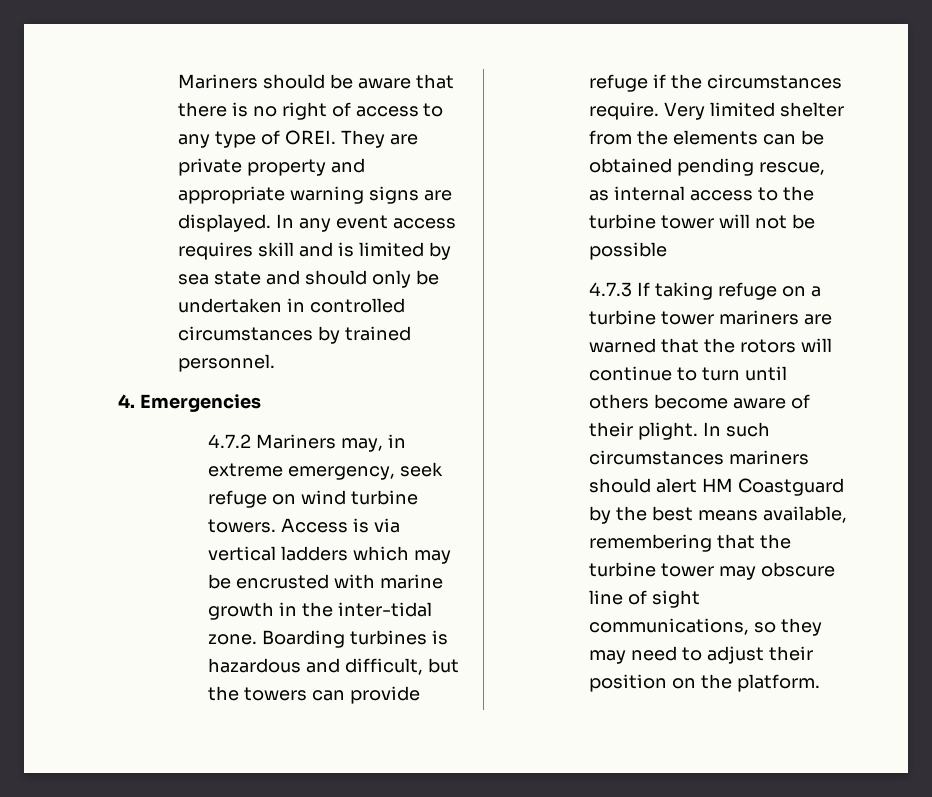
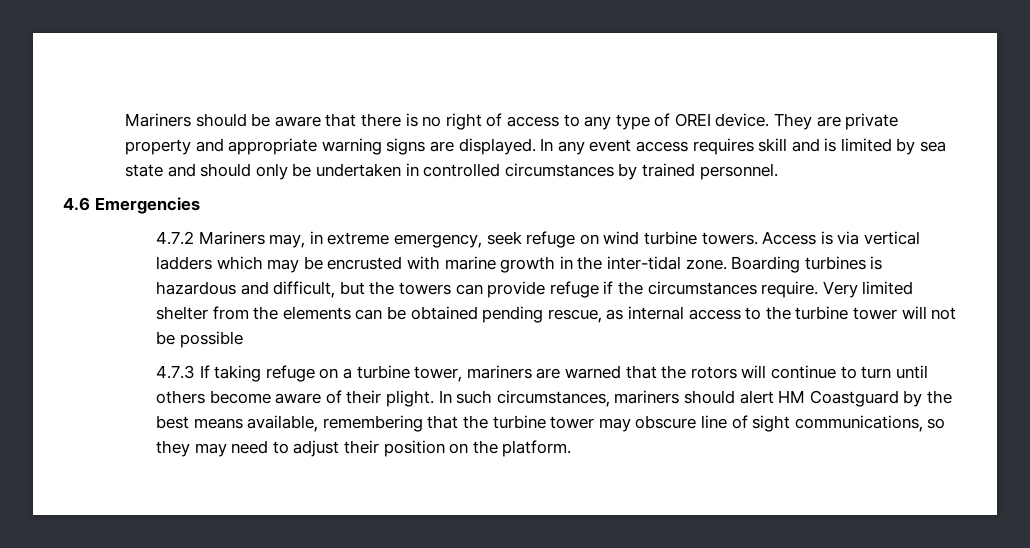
[284,130,336,145] OREI. -> [674,113,770,127] OREI device.
[118,394,135,408] 4. -> [63,197,90,211] 4.6
[661,311,715,325] tower -> [414,366,463,382] tower,
[589,450,725,465] circumstances -> [496,390,610,407] circumstances,

